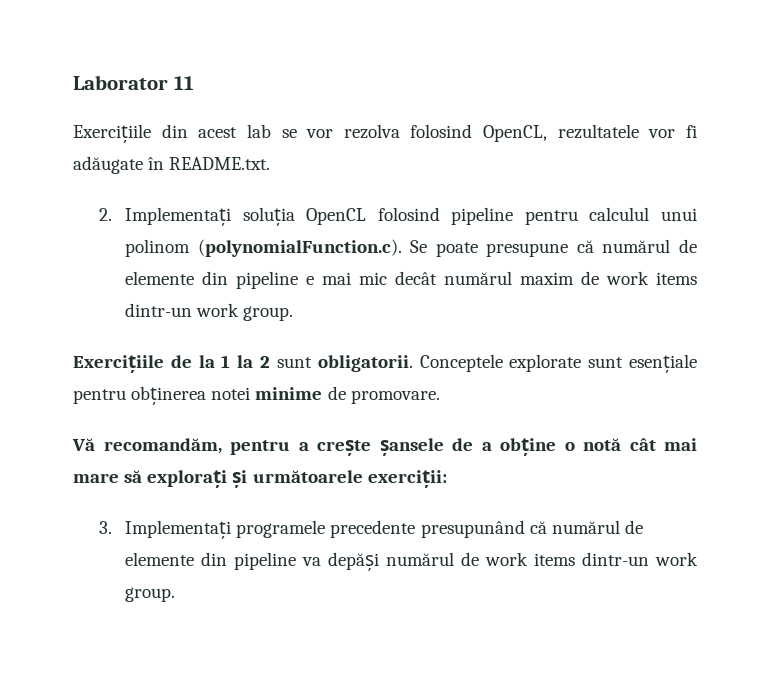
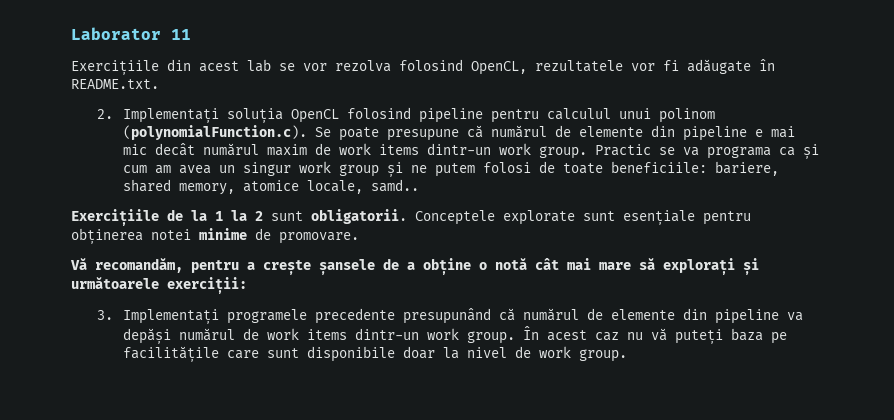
(294, 313) none -> [594,144,819,159] [122,161,779,177] [122,179,419,195] Practic se va programa ca și cum am avea un singur work group și ne putem folosi de toate beneficiile: bariere, shared memory, atomice locale, samd..
(176, 594) none -> [522,326,787,344] [122,346,627,362] În acest caz nu vă puteți baza pe facilitățile care sunt disponibile doar la nivel de work group.

